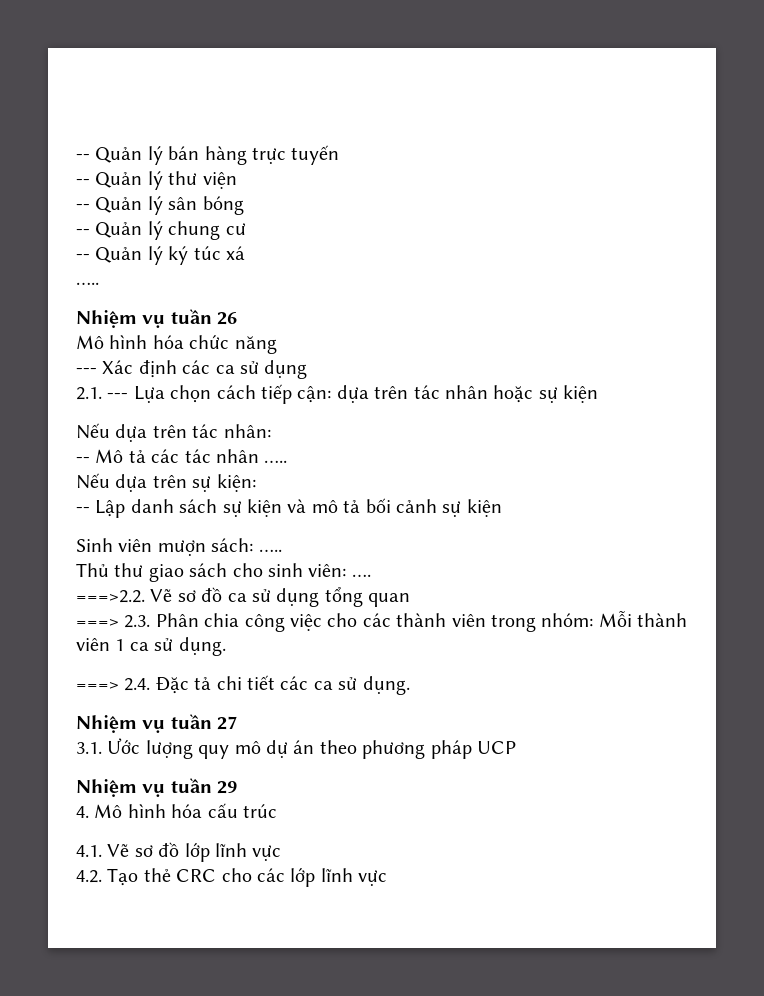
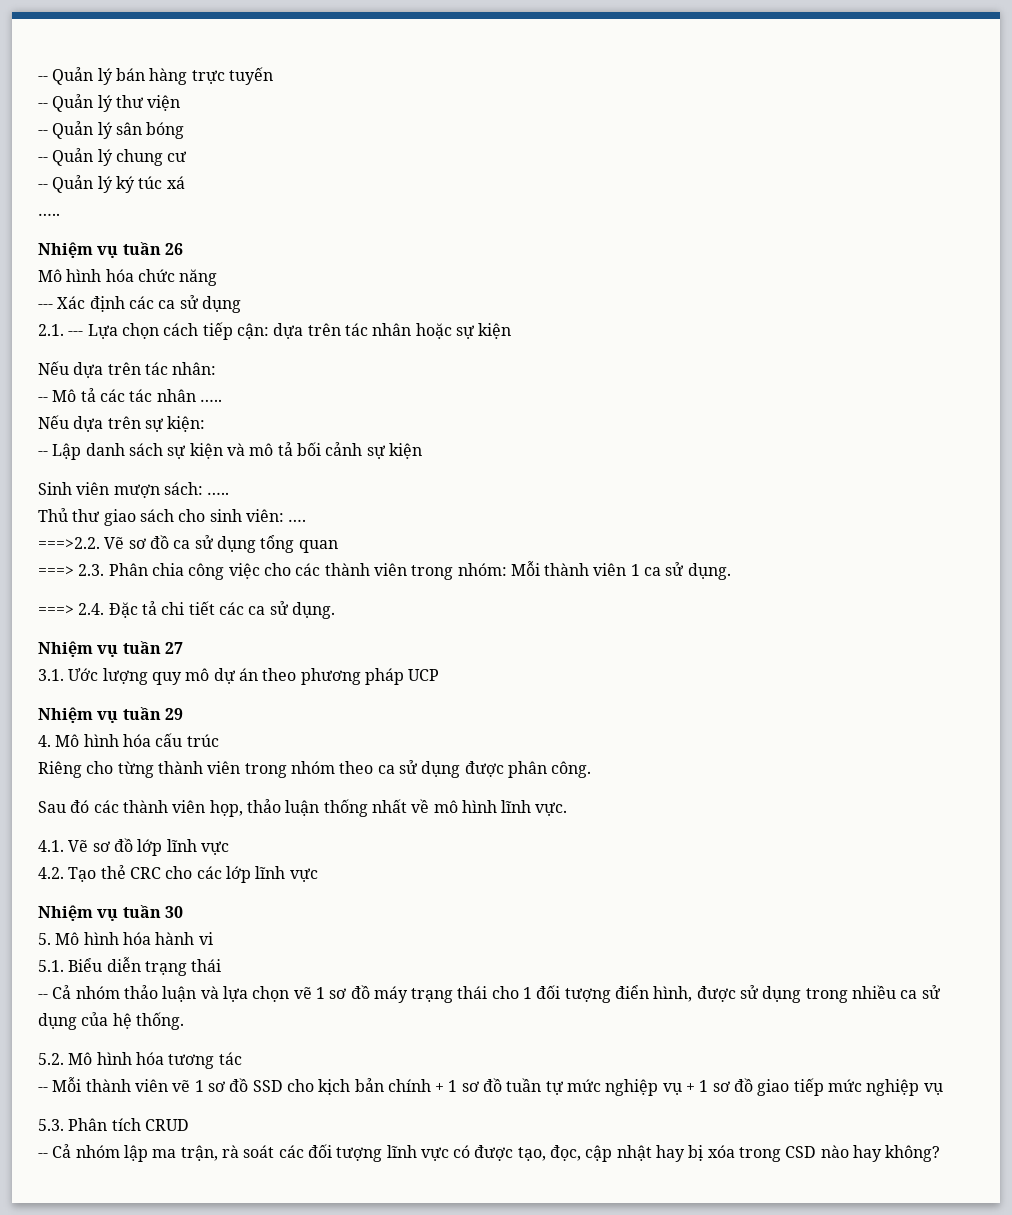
(277, 811) none -> [38,760,592,778] [38,799,568,817] // Riêng cho từng thành viên trong nhóm theo ca sử dụng được phân công. // Sau đó các thành viên họp, thảo luận thống nhất về mô hình lĩnh vực.
(388, 878) none -> [38,905,183,921] [38,932,213,945] [38,957,222,976] [38,985,941,1003] [38,1012,184,1030] [38,1052,242,1069] [38,1077,943,1096] [38,1118,189,1131] [38,1144,941,1162] // Nhiệm vụ tuần 30 // 5. Mô hình hóa hành vi // 5.1. Biểu diễn trạng thái // -- Cả nhóm thảo luận và lựa chọn vẽ 1 sơ đồ máy trạng thái cho 1 đối tượng điển hình, được sử dụng trong nhiều ca sử dụng của hệ thống. // 5.2. Mô hình hóa tương tác // -- Mỗi thành viên vẽ 1 sơ đồ SSD cho kịch bản chính + 1 sơ đồ tuần tự mức nghiệp vụ + 1 sơ đồ giao tiếp mức nghiệp vụ // 5.3. Phân tích CRUD // -- Cả nhóm lập ma trận, rà soát các đối tượng lĩnh vực có được tạo, đọc, cập nhật hay bị xóa trong CSD nào hay không?

